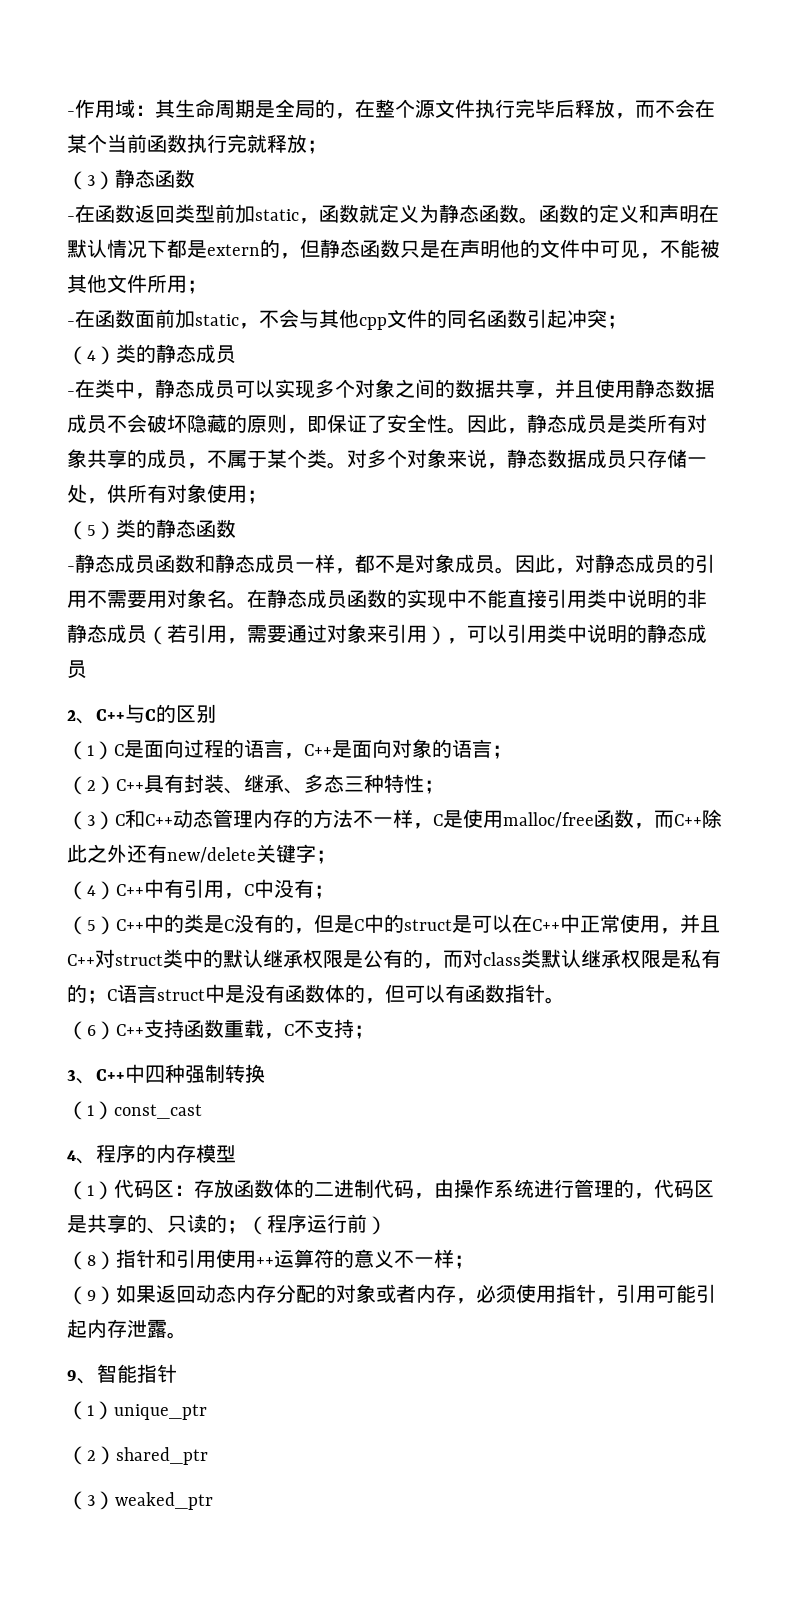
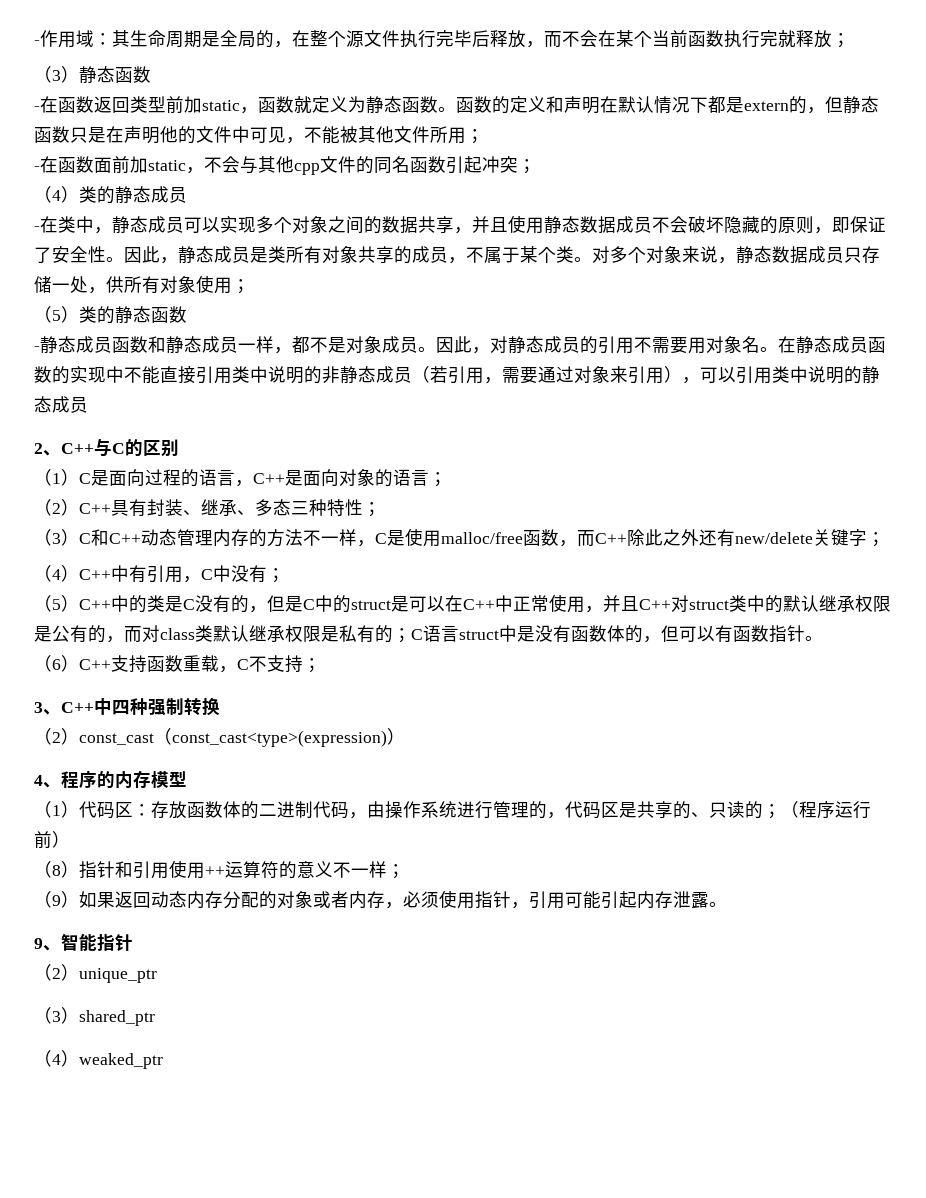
[87,1105,94,1116] 1 -> [52,732,61,743] 2
(202, 1111) none -> [154,728,405,747] （const_cast<type>(expression)）
[87,1405,94,1416] 1 -> [52,968,61,979] 2
[87,1450,96,1461] 2 -> [52,1011,61,1022] 3
[87,1495,95,1506] 3 -> [52,1054,61,1065] 4

